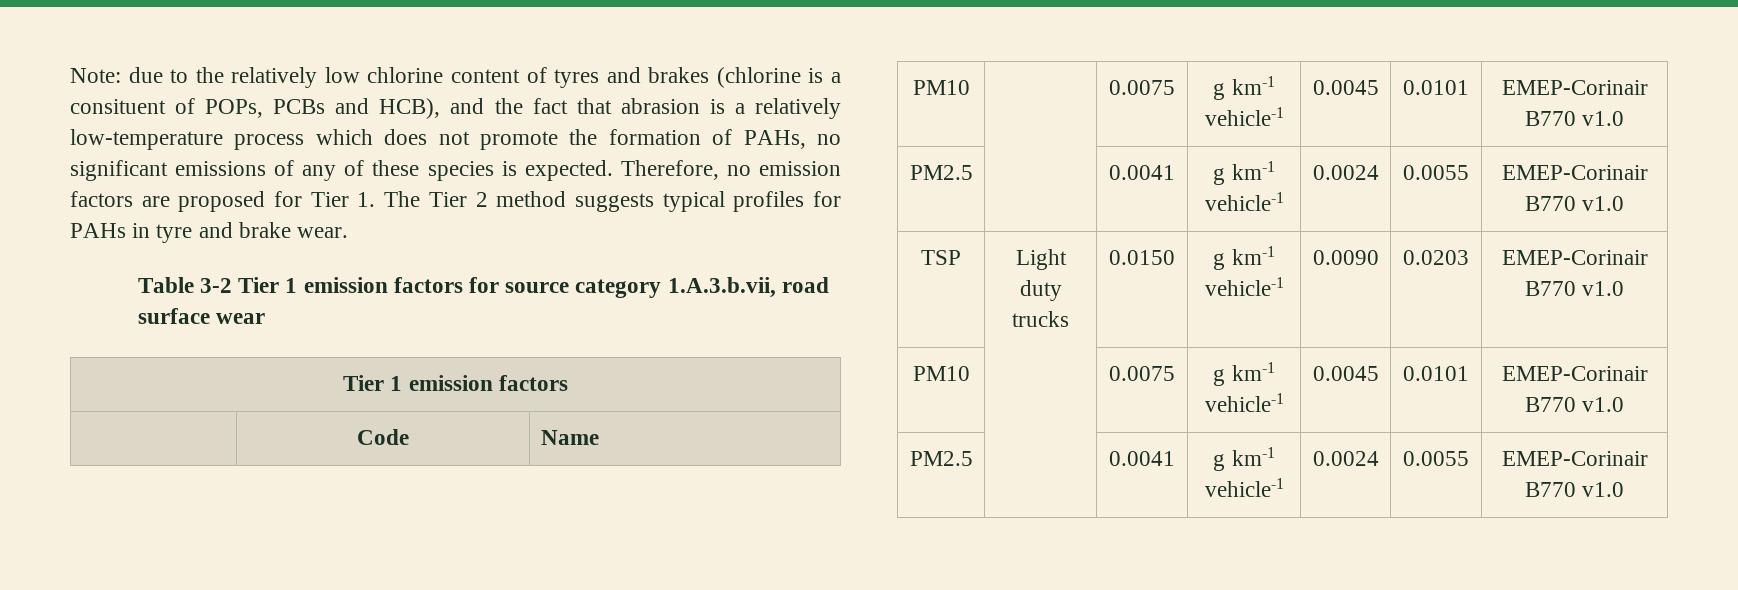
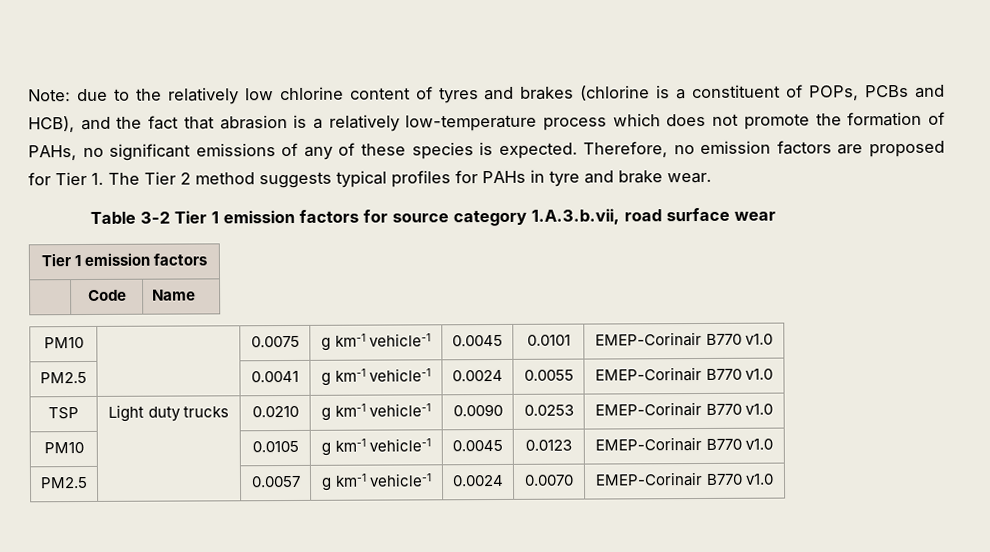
[70,99,166,114] consituent -> [692,84,782,99] constituent
[1109,250,1175,265] 0.0150 -> [251,405,299,418] 0.0210
[1403,250,1469,265] 0.0203 -> [523,404,574,416] 0.0253
[1109,366,1175,381] [1213,362,1275,386] [1204,393,1284,412] [1312,366,1379,381] [1403,366,1469,381] [1501,366,1648,381] [1524,397,1625,412] [909,451,973,466] [1109,451,1175,466] [1213,447,1275,471] [1204,478,1284,497] [1312,451,1379,466] [1403,451,1469,466] 0.0075 | g km-1 vehicle-1 | 0.0045 | 0.0101 | EMEP-Corinair B770 v1.0 // PM2.5 | | 0.0041 | g km-1 vehicle-1 | 0.0024 | 0.0055 -> [251,440,299,453] [321,438,431,456] [452,439,503,452] [525,439,572,451] [595,436,773,452] [40,476,88,489] [250,475,301,488] [321,473,432,491] [452,474,504,487] [524,474,574,486] 0.0105 | g km-1 vehicle-1 | 0.0045 | 0.0123 | EMEP-Corinair B770 v1.0 // PM2.5 | | 0.0057 | g km-1 vehicle-1 | 0.0024 | 0.0070

